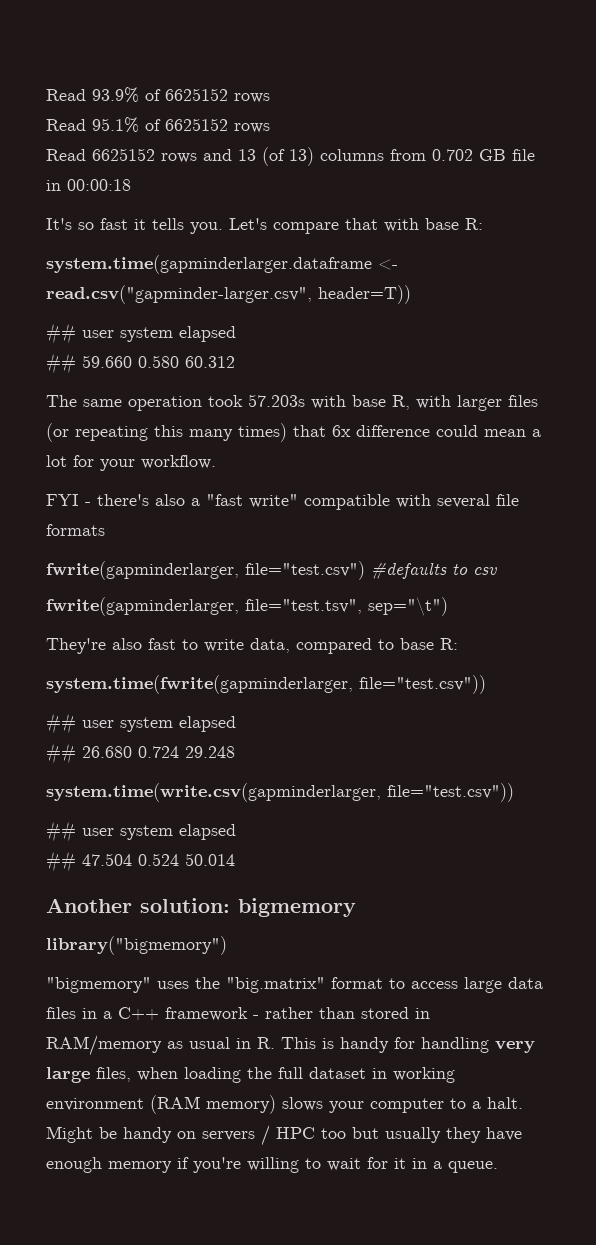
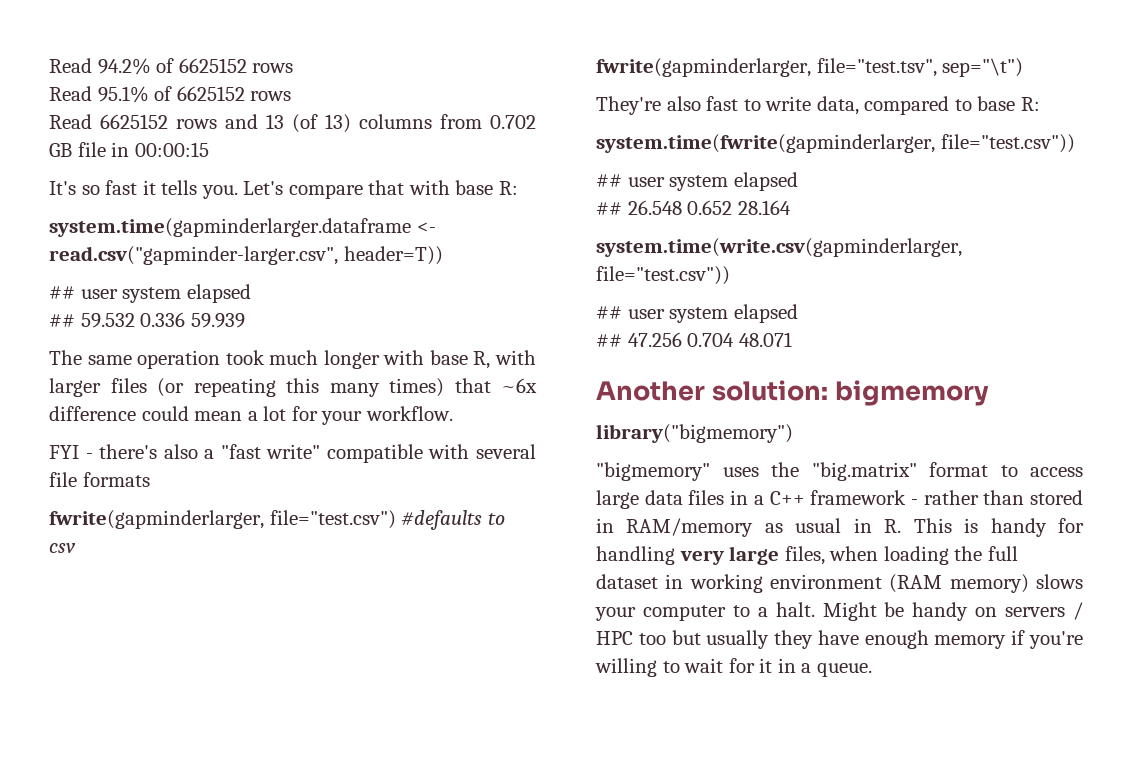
[46,87,139,103] Read 93.9% -> [49,58,151,75] Read 94.2%
[67,179,131,191] 00:00:18 -> [134,142,209,157] 00:00:15
[82,355,235,368] 59.660 0.580 60.312 -> [80,312,245,328] 59.532 0.336 59.939
[248,394,305,407] 57.203s -> [269,350,380,369] much longer
[332,425,351,437] 6x -> [501,378,537,393] ~6x
[82,746,235,758] 26.680 0.724 29.248 -> [627,200,791,215] 26.548 0.652 28.164
[82,853,235,866] 47.504 0.524 50.014 -> [627,332,792,347] 47.256 0.704 48.071

